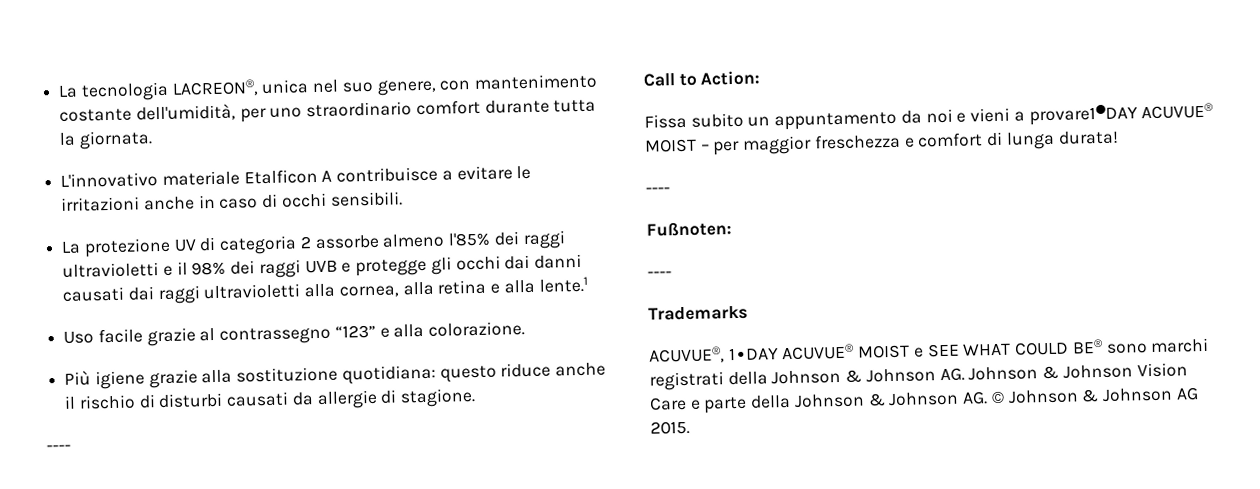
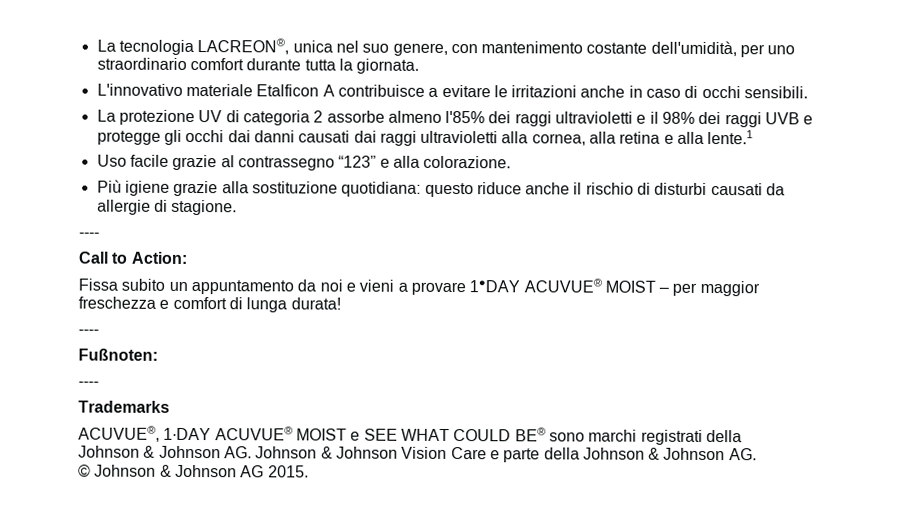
[1028,104,1138,126] provare1●DAY -> [410,280,521,296] provare 1●DAY
(768, 378) none -> (742, 436) //
(989, 398) none -> (757, 454) //

